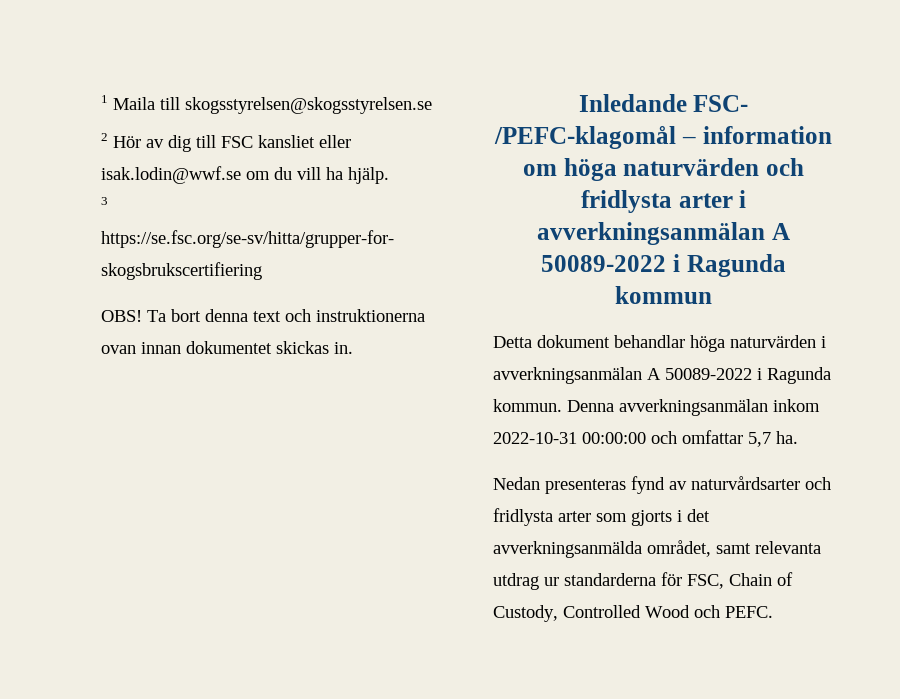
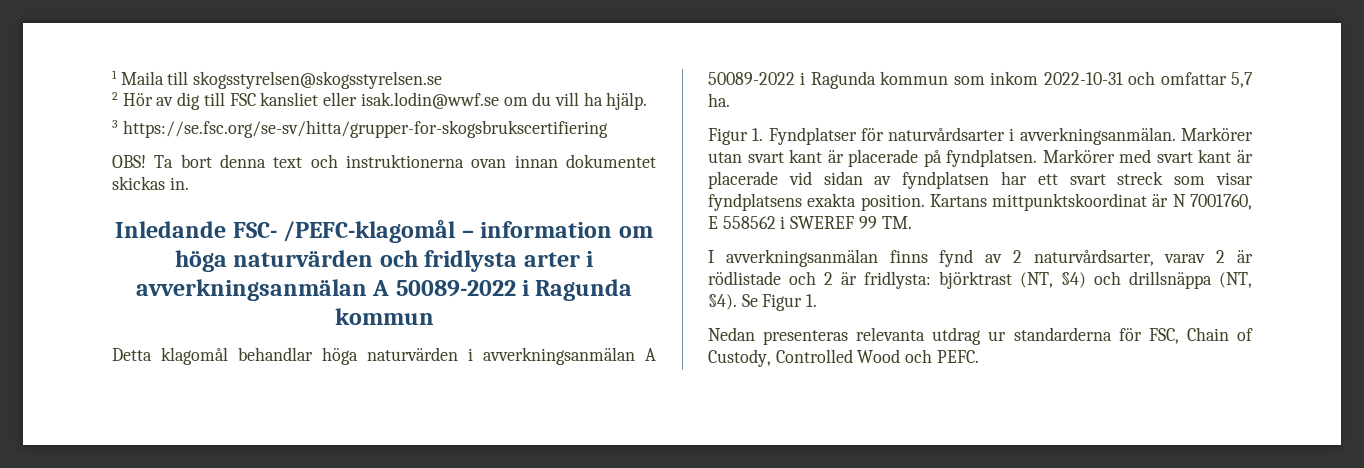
[537,335,610,348] dokument -> [161,347,228,365] klagomål
[493,399,768,416] kommun. Denna avverkningsanmälan -> [880,71,985,85] kommun som
[582,432,646,444] 00:00:00 -> (1123, 78) none
[493,476,831,494] [493,508,710,526] [493,540,751,558] Nedan presenteras fynd av naturvårdsarter och fridlysta arter som gjorts i det avverkningsanmälda området, samt -> [708,127,1253,145] [708,149,1253,167] [708,171,1253,189] [708,193,1252,211] [708,216,912,229] [708,249,1253,267] [708,271,1252,289] [708,294,818,311] [708,327,849,345] Figur 1. Fyndplatser för naturvårdsarter i avverkningsanmälan. Markörer utan svart kant är placerade på fyndplatsen. Markörer med svart kant är placerade vid sidan av fyndplatsen har ett svart streck som visar fyndplatsens exakta position. Kartans mittpunktskoordinat är N 7001760, E 558562 i SWEREF 99 TM. // I avverkningsanmälan finns fynd av 2 naturvårdsarter, varav 2 är rödlistade och 2 är fridlysta: björktrast (NT, §4) och drillsnäppa (NT, §4). Se Figur 1. // Nedan presenteras

